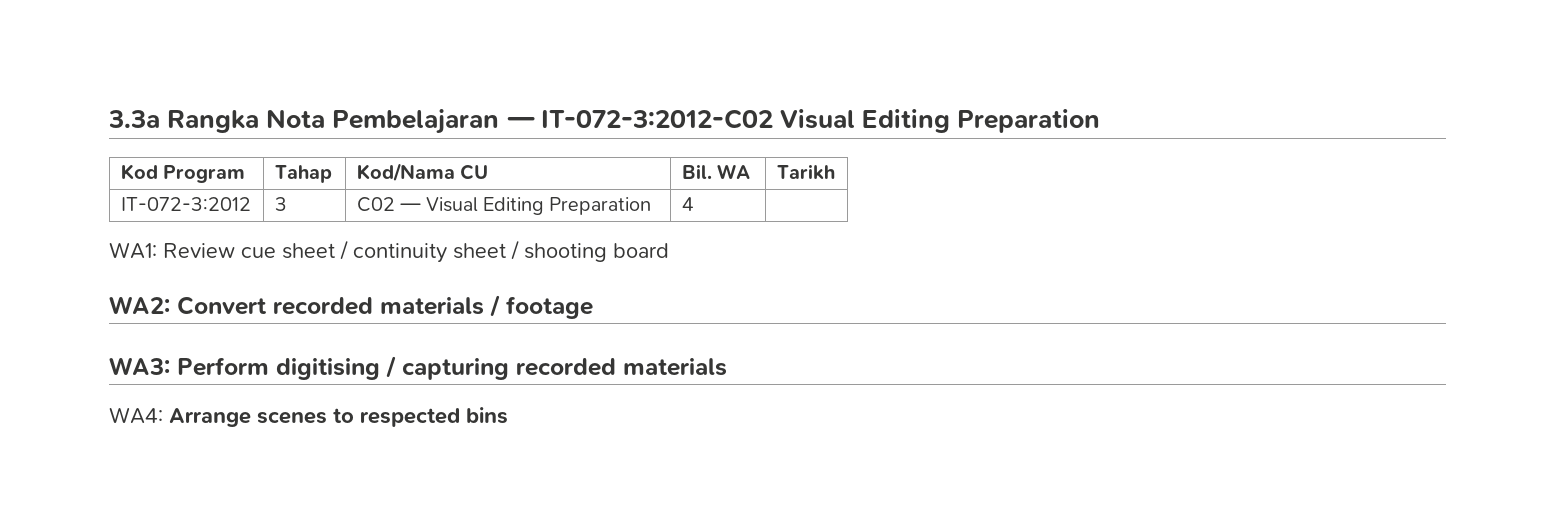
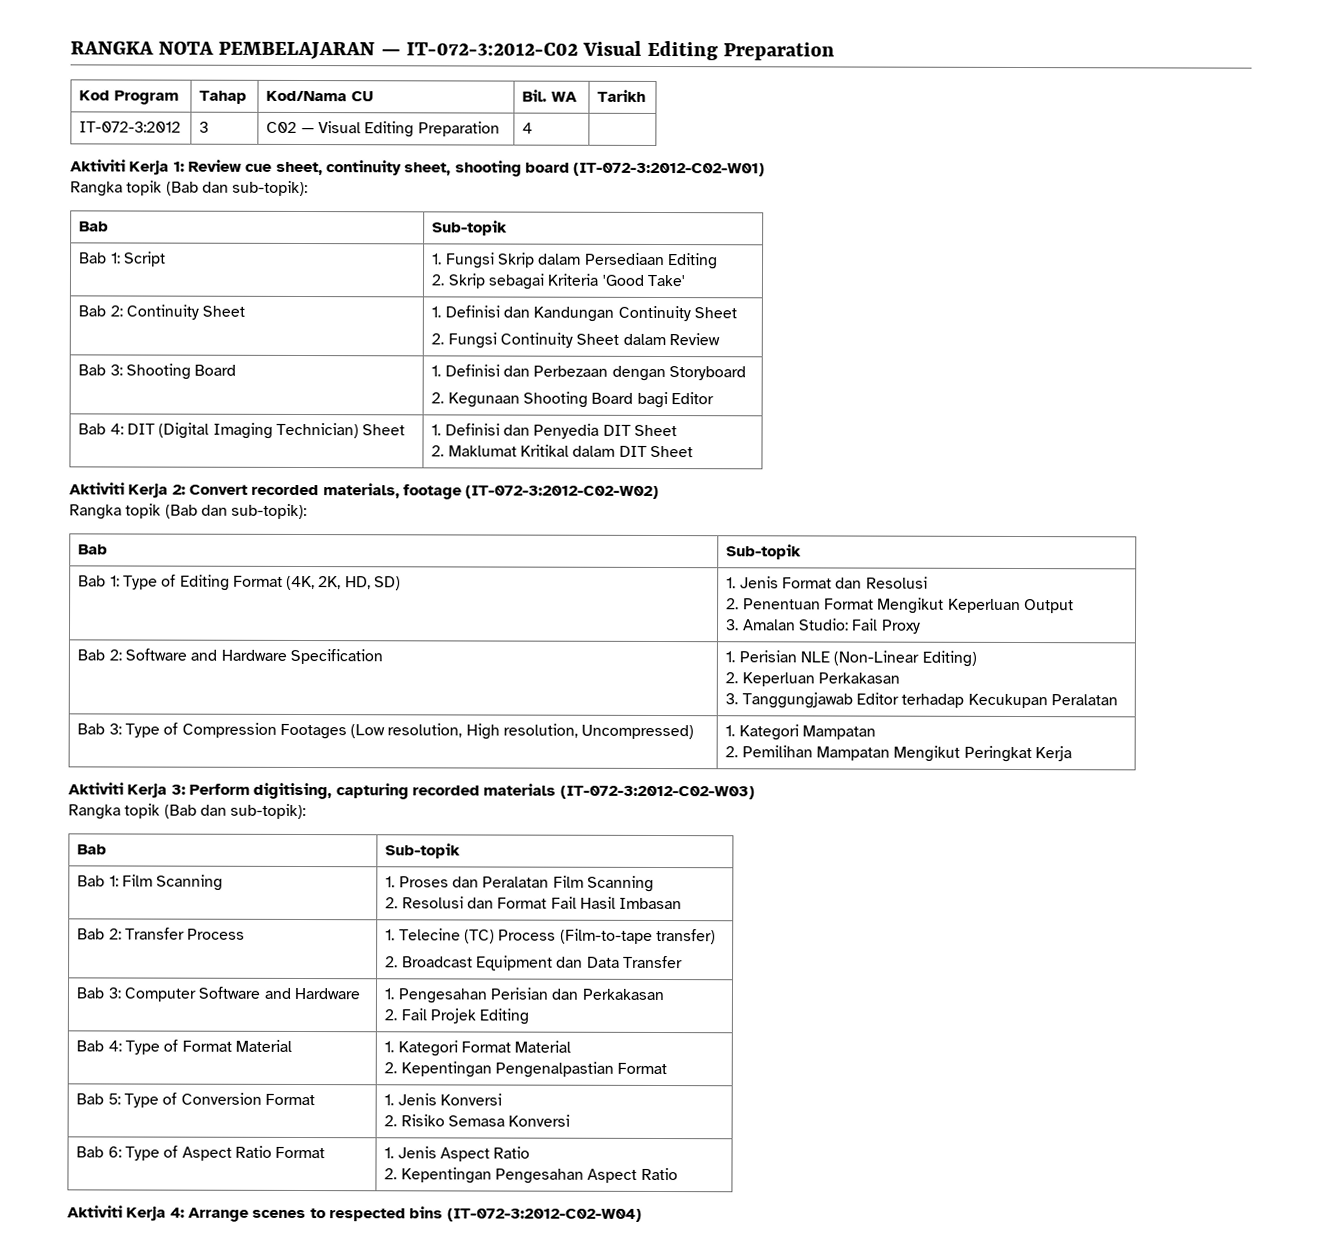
[108,109,500,134] 3.3a Rangka Nota Pembelajaran -> [70,41,376,60] RANGKA NOTA PEMBELAJARAN
[109,240,669,263] [109,295,593,319] [109,356,727,380] [109,407,163,424] WA1: Review cue sheet / continuity sheet / shooting board // WA2: Convert recorded materials / footage // WA3: Perform digitising / capturing recorded materials // WA4: -> [70,159,766,177] [70,180,309,197] [79,221,110,232] [432,220,509,236] [79,251,166,267] [432,252,718,270] [431,273,685,290] [78,304,246,320] [431,305,737,322] [431,332,720,349] [78,363,237,380] [431,364,746,382] [431,391,714,409] [78,422,406,439] [431,423,677,439] [431,444,693,458] [69,482,660,500] [69,503,308,520] [78,544,109,555] [726,544,803,560] [78,574,402,591] [726,576,928,589] [726,597,1074,614] [725,618,921,634] [77,648,383,665] [725,650,977,667] [725,672,900,687] [725,692,1118,709] [77,722,695,740] [725,724,876,741] [725,745,1072,763] [68,782,755,800] [68,803,307,820] [77,844,108,855] [385,843,462,859] [77,874,224,891] [385,875,654,892] [385,896,683,910] [77,927,246,940] [385,928,716,945] [385,955,683,971] [76,986,360,1002] [384,987,664,1004] [384,1008,530,1025] [76,1039,292,1055] [384,1040,572,1057] [384,1061,668,1078] [76,1092,315,1108] [384,1093,502,1106] [384,1114,571,1127] [76,1145,326,1161] [384,1146,531,1162] [384,1167,678,1184] [67,1205,185,1221] Aktiviti Kerja 1: Review cue sheet, continuity sheet, shooting board (IT-072-3:2012-C02-W01) // Rangka topik (Bab dan sub-topik): // Bab | Sub-topik // Bab 1: Script | 1. Fungsi Skrip dalam Persediaan Editing // 2. Skrip sebagai Kriteria 'Good Take' // Bab 2: Continuity Sheet | 1. Definisi dan Kandungan Continuity Sheet // 2. Fungsi Continuity Sheet dalam Review // Bab 3: Shooting Board | 1. Definisi dan Perbezaan dengan Storyboard // 2. Kegunaan Shooting Board bagi Editor // Bab 4: DIT (Digital Imaging Technician) Sheet | 1. Definisi dan Penyedia DIT Sheet // 2. Maklumat Kritikal dalam DIT Sheet // Aktiviti Kerja 2: Convert recorded materials, footage (IT-072-3:2012-C02-W02) // Rangka topik (Bab dan sub-topik): // Bab | Sub-topik // Bab 1: Type of Editing Format (4K, 2K, HD, SD) | 1. Jenis Format dan Resolusi // 2. Penentuan Format Mengikut Keperluan Output // 3. Amalan Studio: Fail Proxy // Bab 2: Software and Hardware Specification | 1. Perisian NLE (Non-Linear Editing) // 2. Keperluan Perkakasan // 3. Tanggungjawab Editor terhadap Kecukupan Peralatan // Bab 3: Type of Compression Footages (Low resolution, High resolution, Uncompressed) | 1. Kategori Mampatan // 2. Pemilihan Mampatan Mengikut Peringkat Kerja // Aktiviti Kerja 3: Perform digitising, capturing recorded materials (IT-072-3:2012-C02-W03) // Rangka topik (Bab dan sub-topik): // Bab | Sub-topik // Bab 1: Film Scanning | 1. Proses dan Peralatan Film Scanning // 2. Resolusi dan Format Fail Hasil Imbasan // Bab 2: Transfer Process | 1. Telecine (TC) Process (Film-to-tape transfer) // 2. Broadcast Equipment dan Data Transfer // Bab 3: Computer Software and Hardware | 1. Pengesahan Perisian dan Perkakasan // 2. Fail Projek Editing // Bab 4: Type of Format Material | 1. Kategori Format Material // 2. Kepentingan Pengenalpastian Format // Bab 5: Type of Conversion Format | 1. Jenis Konversi // 2. Risiko Semasa Konversi // Bab 6: Type of Aspect Ratio Format | 1. Jenis Aspect Ratio // 2. Kepentingan Pengesahan Aspect Ratio // Aktiviti Kerja 4:
(508, 415) none -> [446,1208,642,1222] (IT-072-3:2012-C02-W04)

